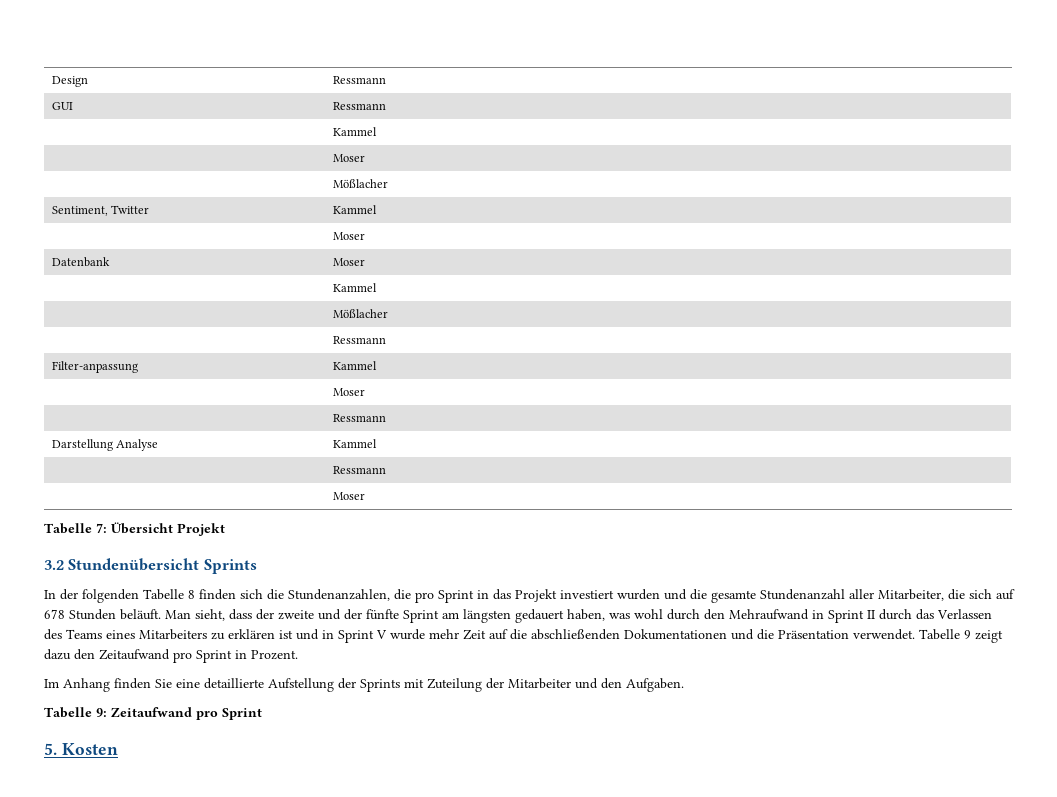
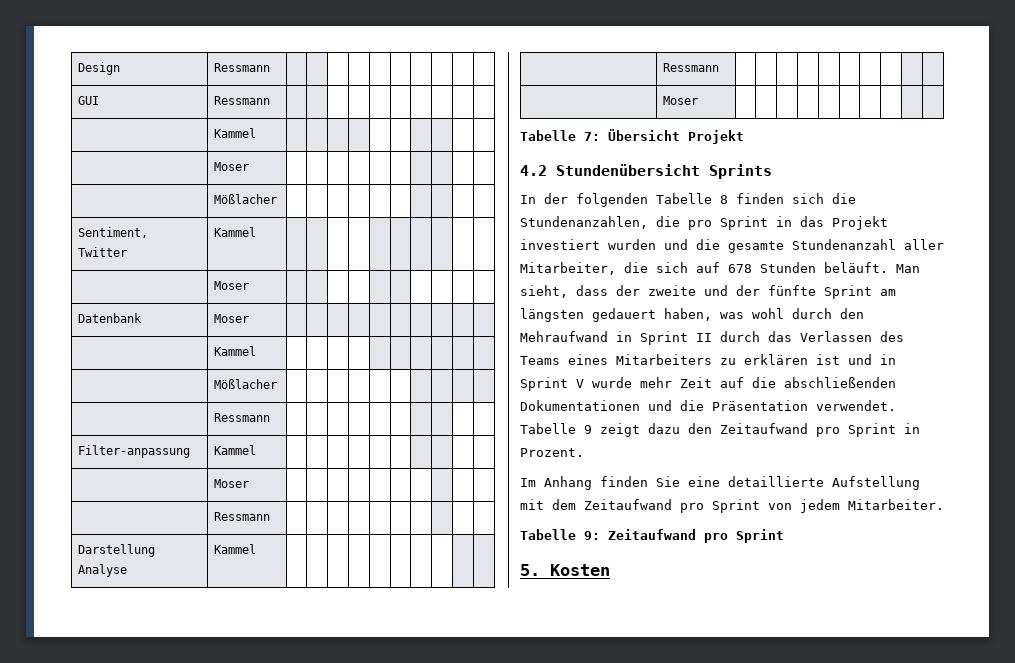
[44,560,64,570] 3.2 -> [520,165,547,176] 4.2
[338,678,684,692] der Sprints mit Zuteilung der Mitarbeiter und den Aufgaben. -> [520,499,944,513] mit dem Zeitaufwand pro Sprint von jedem Mitarbeiter.

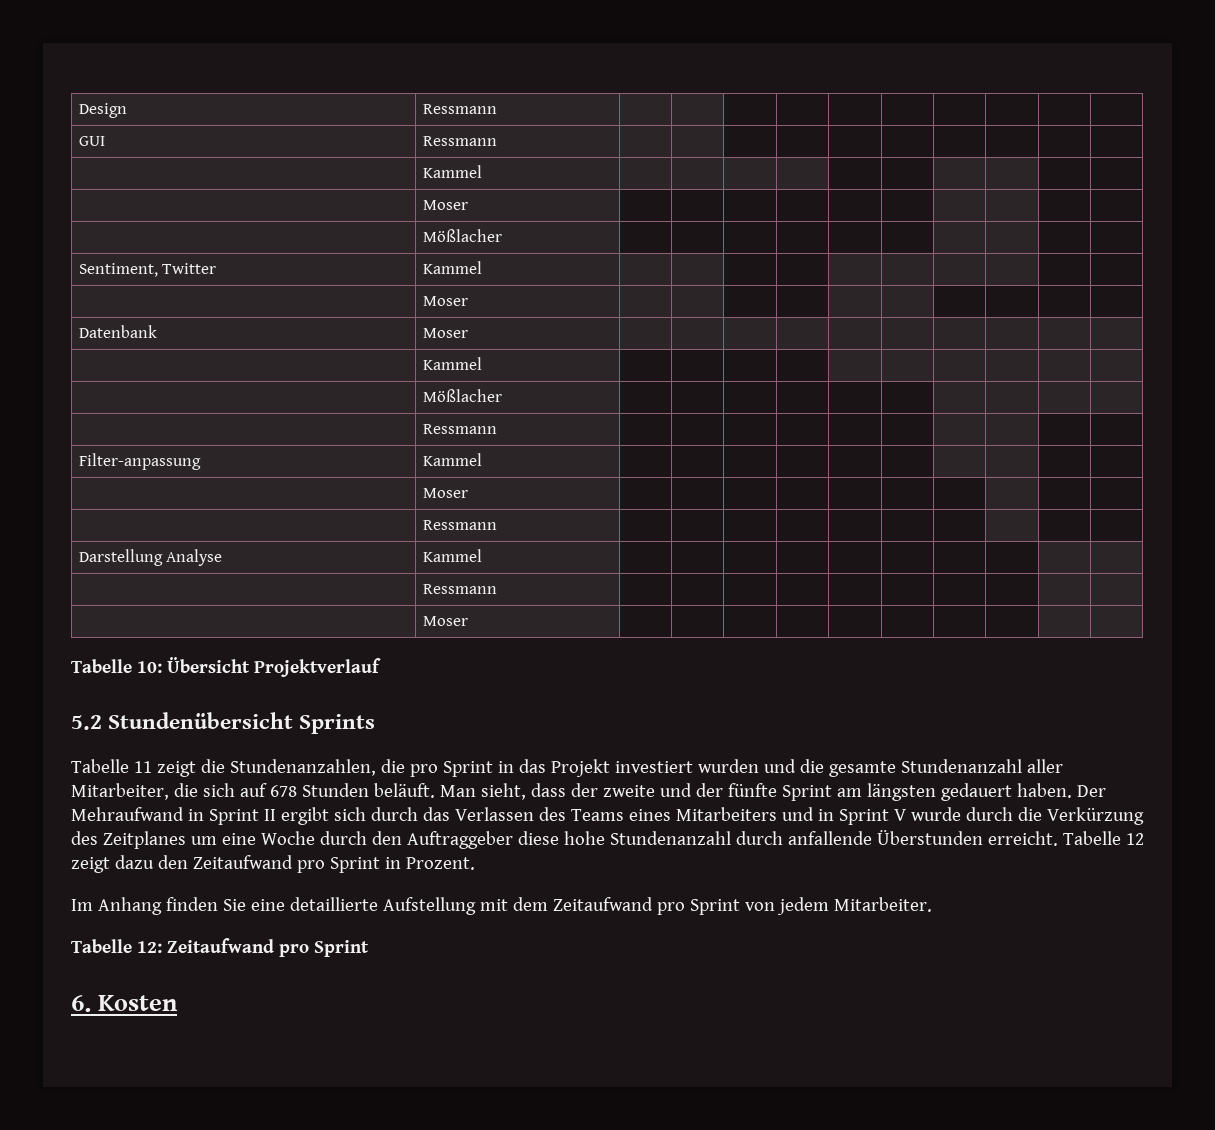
[584,129,744,144] [520,164,772,179] [520,193,824,207] 7: Übersicht Projekt // 4.2 Stundenübersicht Sprints // In der folgenden Tabelle 8 finden sich -> [136,657,381,677] [71,712,376,734] [71,759,196,777] 10: Übersicht Projektverlauf // 5.2 Stundenübersicht Sprints // Tabelle 11 zeigt
[664,308,864,321] haben, was wohl durch den -> [1016,783,1106,798] haben. Der
(712, 337) none -> [280,807,366,825] ergibt sich
[720,354,840,365] zu erklären ist -> (777, 814) none
[640,377,896,388] [520,400,896,411] [520,423,592,434] mehr Zeit auf die abschließenden Dokumentationen und die Präsentation verwendet. Tabelle 9 -> [965,807,1144,825] [71,830,1144,849] durch die Verkürzung des Zeitplanes um eine Woche durch den Auftraggeber diese hohe Stundenanzahl durch anfallende Überstunden erreicht. Tabelle 12
[584,531,600,540] 9: -> [136,941,162,953] 12:
[520,564,540,576] 5. -> [71,995,91,1012] 6.

